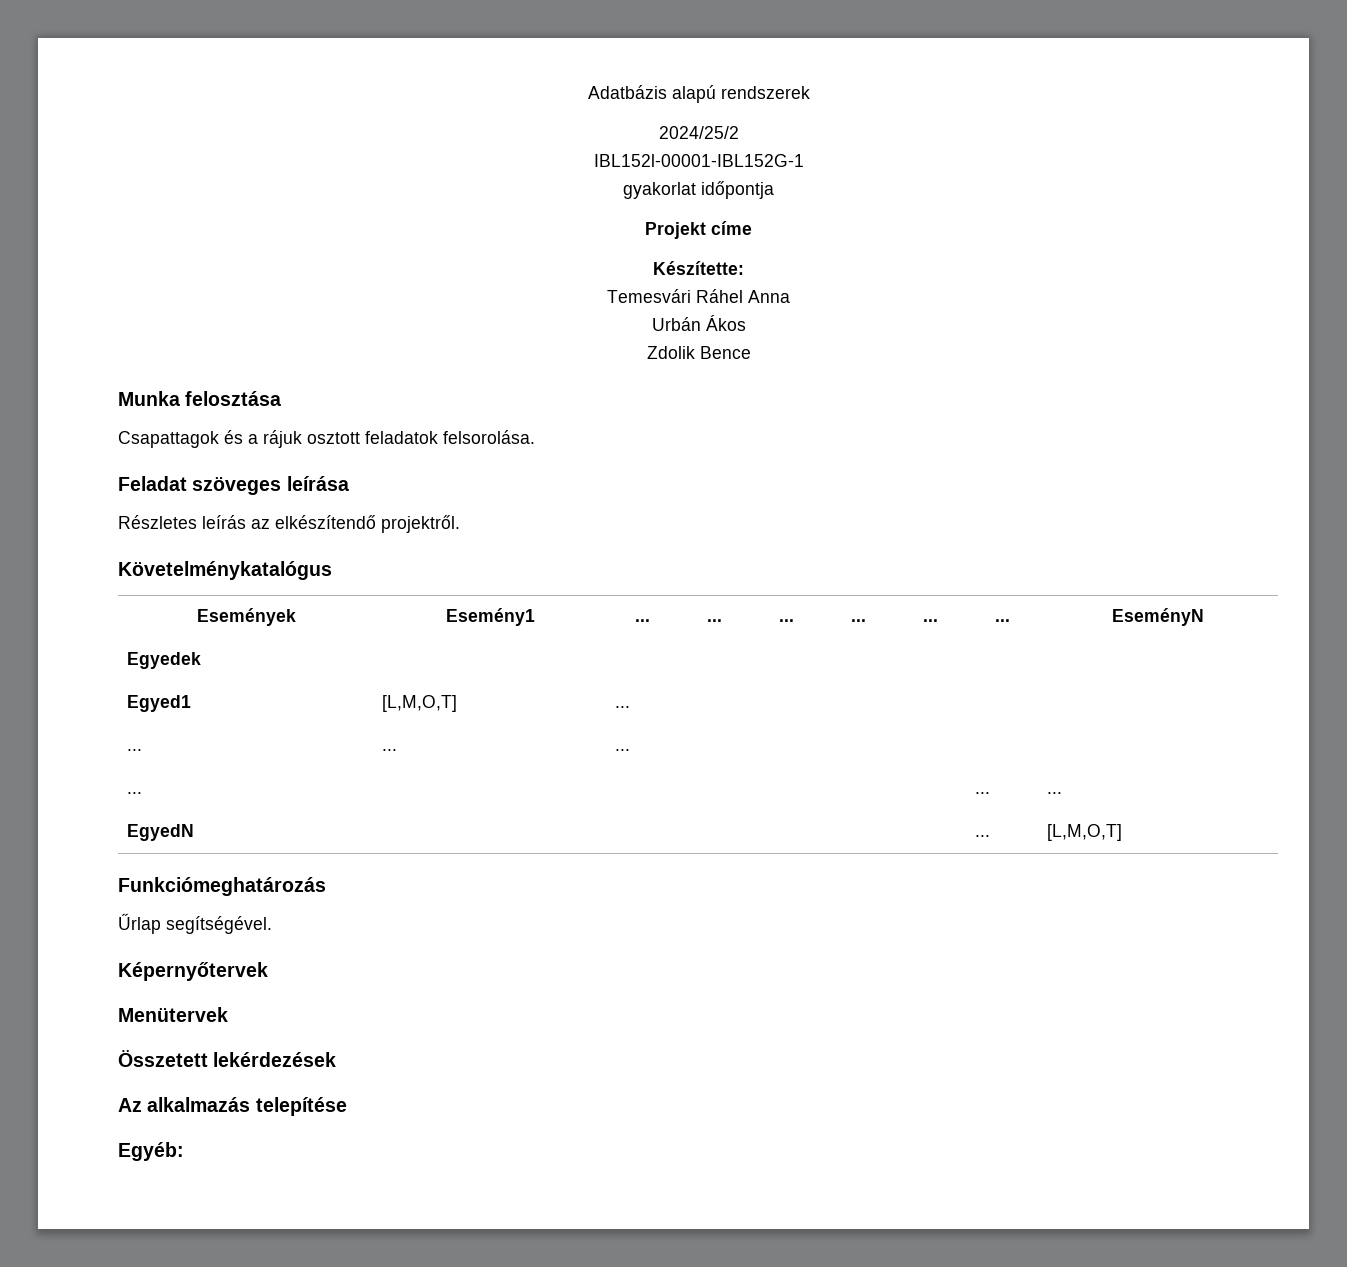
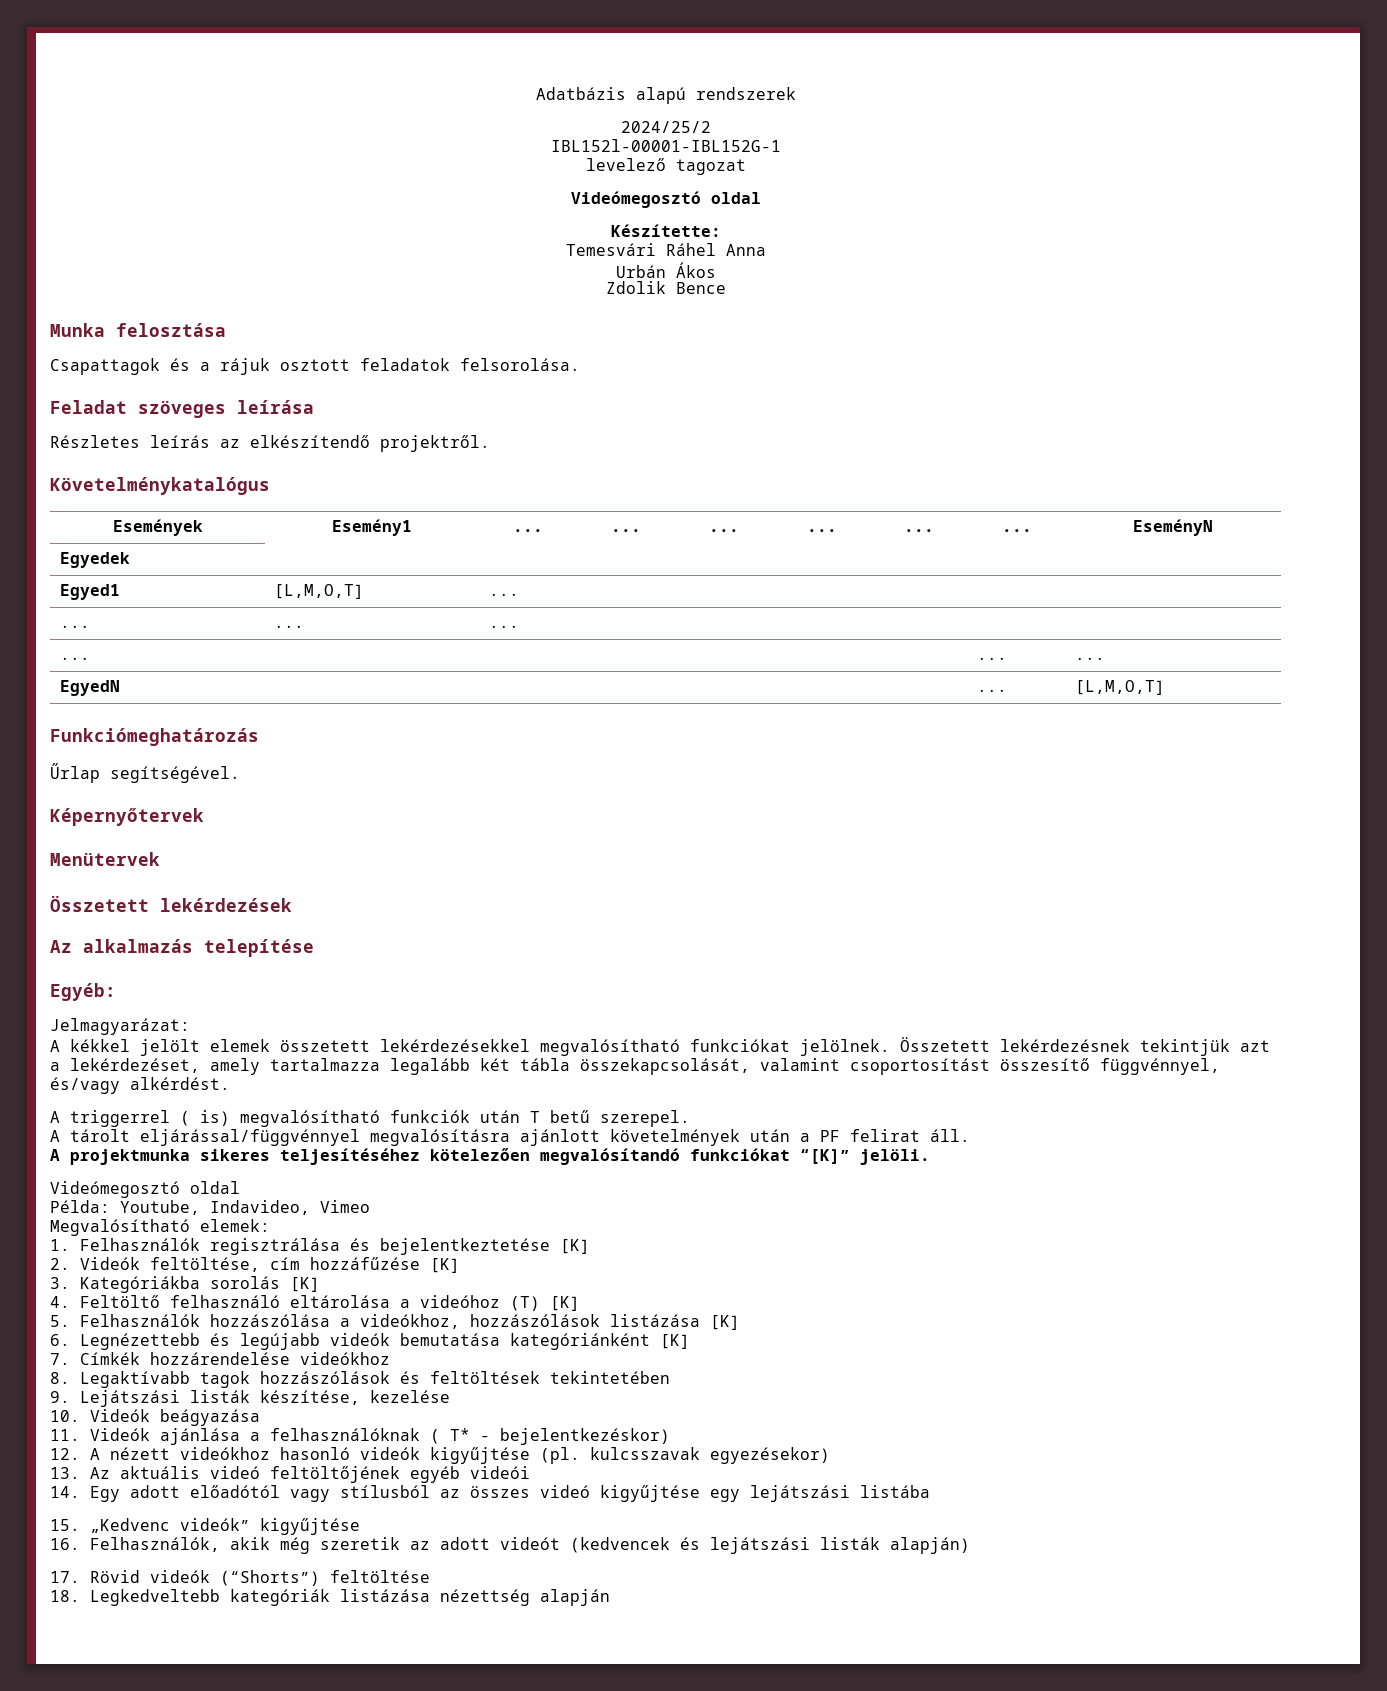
[623,181,774,199] [645,221,752,239] gyakorlat időpontja // Projekt címe -> [585,158,746,175] [570,191,761,208] levelező tagozat // Videómegosztó oldal
(184, 1151) none -> [50,1018,190,1035] [50,1037,1270,1056] [50,1058,1220,1075] [50,1077,230,1094] [50,1110,690,1127] [50,1129,970,1146] [50,1148,930,1165] [50,1181,240,1198] [50,1200,370,1215] [50,1219,270,1236] [50,1238,590,1255] [50,1257,460,1273] [50,1276,320,1293] [50,1295,580,1311] [50,1314,740,1330] [50,1333,690,1350] [50,1352,390,1365] [50,1371,670,1388] [50,1390,450,1407] [50,1409,260,1426] [50,1428,670,1445] [50,1447,830,1464] [50,1466,530,1483] [50,1485,930,1502] [50,1518,360,1535] [50,1537,970,1554] [50,1570,430,1586] [50,1589,610,1606] // Jelmagyarázat: // A kékkel jelölt elemek összetett lekérdezésekkel megvalósítható funkciókat jelölnek. Összetett lekérdezésnek tekintjük azt a lekérdezéset, amely tartalmazza legalább két tábla összekapcsolását, valamint csoportosítást összesítő függvénnyel, és/vagy alkérdést. // A triggerrel ( is) megvalósítható funkciók után T betű szerepel. // A tárolt eljárással/függvénnyel megvalósításra ajánlott követelmények után a PF felirat áll. // A projektmunka sikeres teljesítéséhez kötelezően megvalósítandó funkciókat “[K]” jelöli. // Videómegosztó oldal // Példa: Youtube, Indavideo, Vimeo // Megvalósítható elemek: // 1. Felhasználók regisztrálása és bejelentkeztetése [K] // 2. Videók feltöltése, cím hozzáfűzése [K] // 3. Kategóriákba sorolás [K] // 4. Feltöltő felhasználó eltárolása a videóhoz (T) [K] // 5. Felhasználók hozzászólása a videókhoz, hozzászólások listázása [K] // 6. Legnézettebb és legújabb videók bemutatása kategóriánként [K] // 7. Címkék hozzárendelése videókhoz // 8. Legaktívabb tagok hozzászólások és feltöltések tekintetében // 9. Lejátszási listák készítése, kezelése // 10. Videók beágyazása // 11. Videók ajánlása a felhasználóknak ( T* - bejelentkezéskor) // 12. A nézett videókhoz hasonló videók kigyűjtése (pl. kulcsszavak egyezésekor) // 13. Az aktuális videó feltöltőjének egyéb videói // 14. Egy adott előadótól vagy stílusból az összes videó kigyűjtése egy lejátszási listába // 15. „Kedvenc videók” kigyűjtése // 16. Felhasználók, akik még szeretik az adott videót (kedvencek és lejátszási listák alapján) // 17. Rövid videók (“Shorts”) feltöltése // 18. Legkedveltebb kategóriák listázása nézettség alapján

